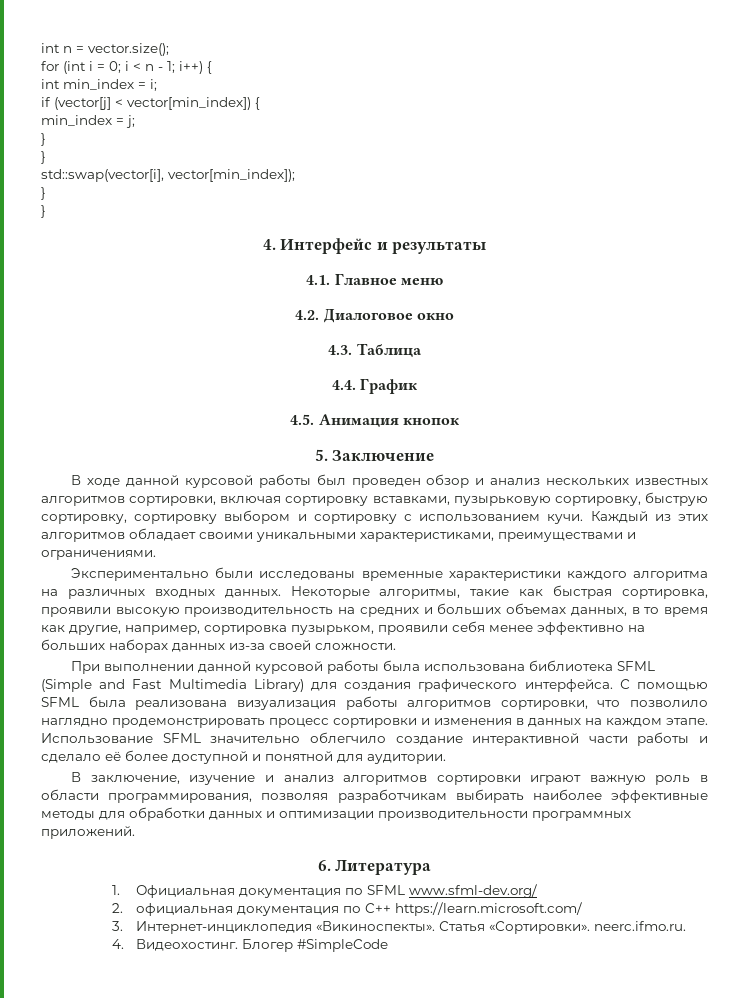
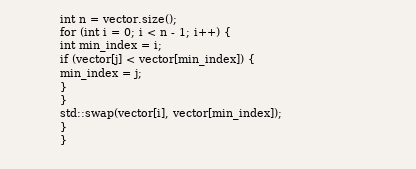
[262,238,487,254] [306,273,443,285] [295,309,454,323] [328,343,422,358] [331,378,419,394] [290,414,460,428] [314,449,435,461] [71,474,709,488] [41,492,708,506] [41,510,708,524] [41,528,636,542] [41,550,156,560] [71,567,708,581] [41,585,709,599] [41,603,709,617] [41,621,645,635] [41,639,396,653] [71,660,656,674] [41,679,708,692] [41,696,708,710] [41,718,708,728] [41,732,708,746] [41,750,446,764] [71,772,709,785] [41,789,709,803] [41,807,631,821] [41,826,135,839] [317,859,432,875] [112,884,538,898] [112,902,583,916] [112,921,687,934] [112,939,389,952] // 4. Интерфейс и результаты // 4.1. Главное меню // 4.2. Диалоговое окно // 4.3. Таблица // 4.4. График // 4.5. Анимация кнопок // 5. Заключение // В ходе данной курсовой работы был проведен обзор и анализ нескольких известных алгоритмов сортировки, включая сортировку вставками, пузырьковую сортировку, быструю сортировку, сортировку выбором и сортировку с использованием кучи. Каждый из этих алгоритмов обладает своими уникальными характеристиками, преимуществами и ограничениями. // Экспериментально были исследованы временные характеристики каждого алгоритма на различных входных данных. Некоторые алгоритмы, такие как быстрая сортировка, проявили высокую производительность на средних и больших объемах данных, в то время как другие, например, сортировка пузырьком, проявили себя менее эффективно на больших наборах данных из-за своей сложности. // При выполнении данной курсовой работы была использована библиотека SFML (Simple and Fast Multimedia Library) для создания графического интерфейса. С помощью SFML была реализована визуализация работы алгоритмов сортировки, что позволило наглядно продемонстрировать процесс сортировки и изменения в данных на каждом этапе. Использование SFML значительно облегчило создание интерактивной части работы и сделало её более доступной и понятной для аудитории. // В заключение, изучение и анализ алгоритмов сортировки играют важную роль в области программирования, позволяя разработчикам выбирать наиболее эффективные методы для обработки данных и оптимизации производительности программных приложений. // 6. Литература // 1. Официальная документация по SFML www.sfml-dev.org/ // 2. официальная документация по C++ https://learn.microsoft.com/ // 3. Интернет-инциклопедия «Викиноспекты». Статья «Сортировки». neerc.ifmo.ru. // 4. Видеохостинг. Блогер #SimpleCode -> (67, 140) none

